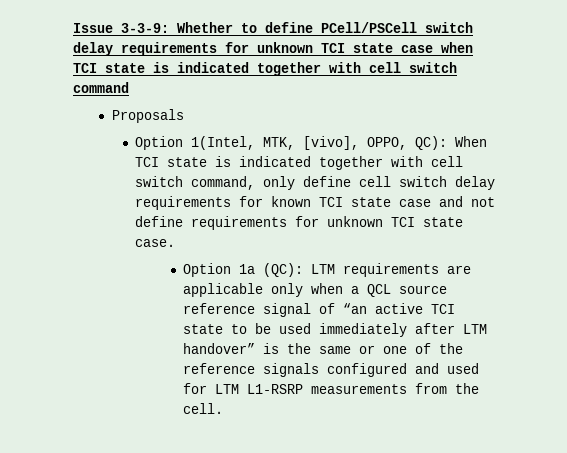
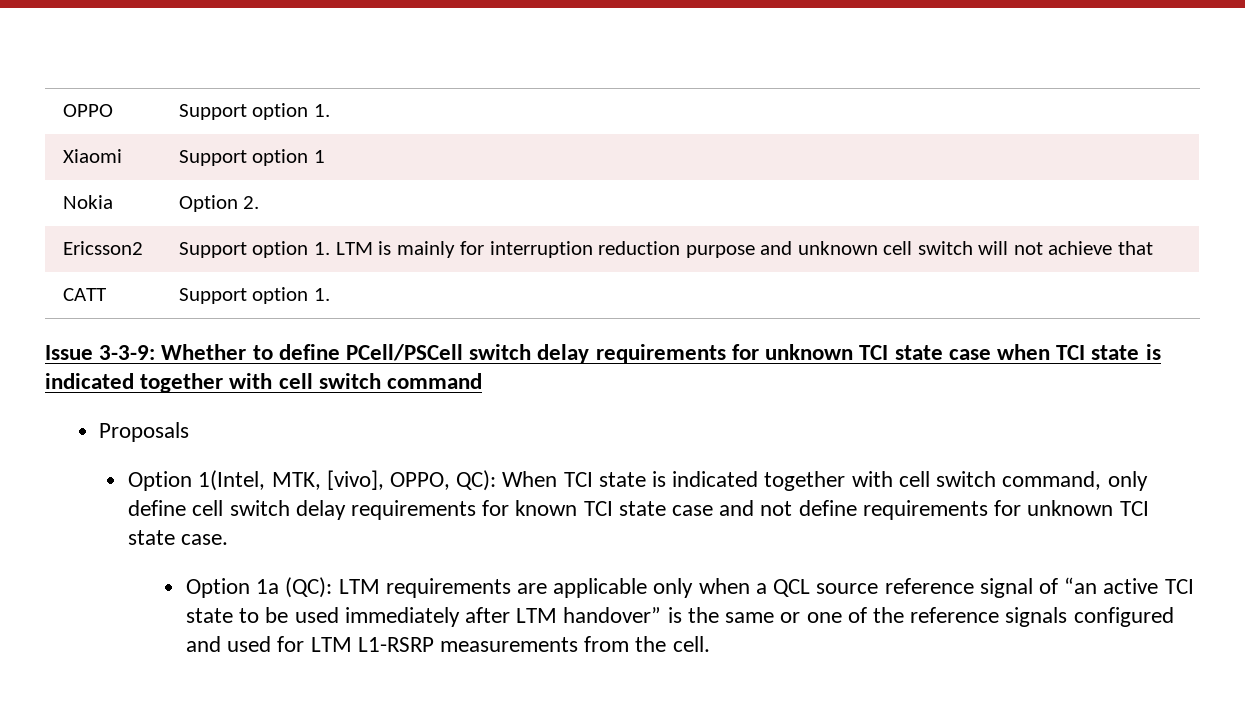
(73, 28) none -> [62,104,113,117] [178,103,330,120] [62,149,122,163] [178,149,325,166] [62,195,113,209] [178,195,260,212] [62,241,143,255] [178,241,1154,258] [62,288,106,301] [178,287,330,304] OPPO | Support option 1. // Xiaomi | Support option 1 // Nokia | Option 2. // Ericsson2 | Support option 1. LTM is mainly for interruption reduction purpose and unknown cell switch will not achieve that // CATT | Support option 1. //

